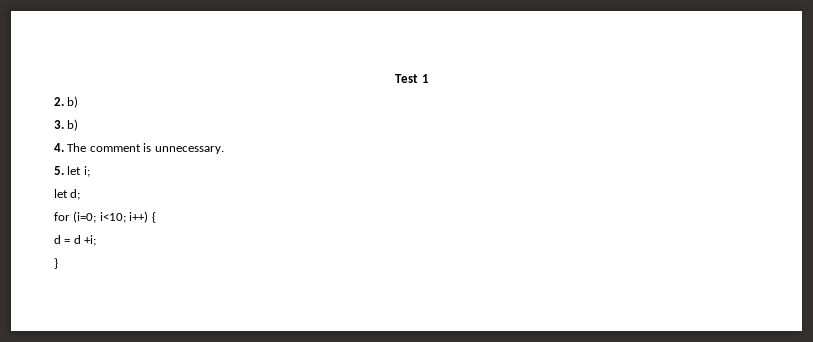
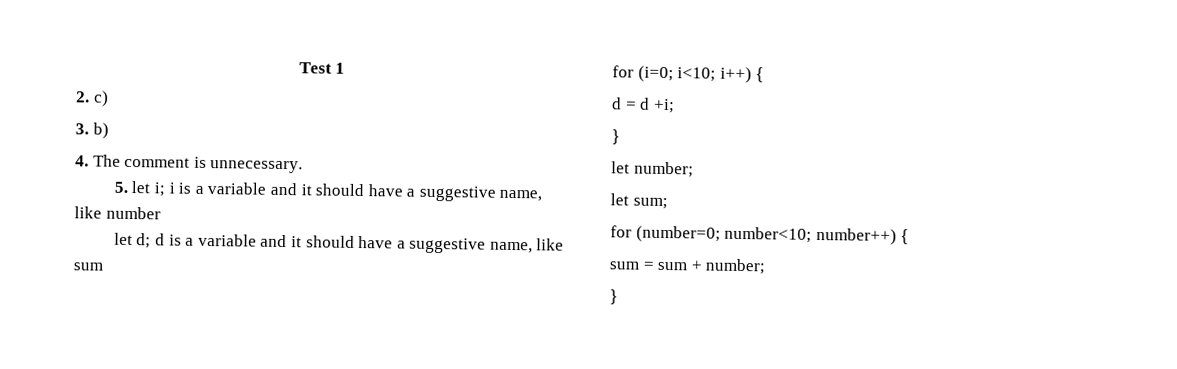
[67,96,79,108] b) -> [92,90,109,107] c)
[54,189,81,200] // let d; -> [168,182,543,202] [74,206,161,220] [113,232,565,254] [73,262,103,271] i is a variable and it should have a suggestive name, like number // let d; d is a variable and it should have a suggestive name, like sum
(58, 263) none -> [611,161,694,178] [610,193,668,210] [610,225,910,246] [609,258,767,275] [609,289,618,305] // let number; // let sum; // for (number=0; number<10; number++) { // sum = sum + number; // }

